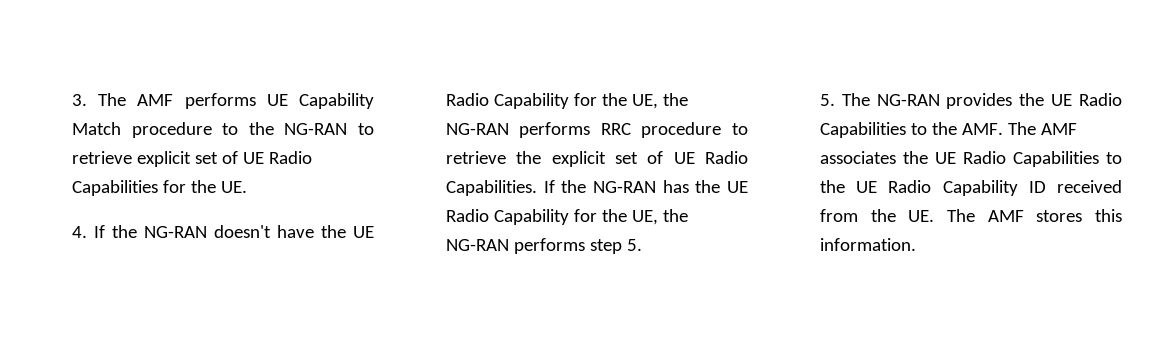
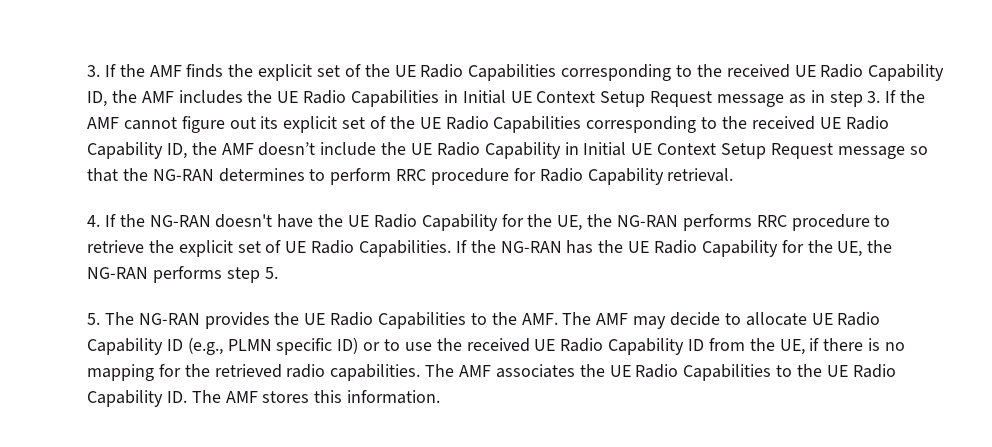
[71,93,374,109] [71,122,374,138] [71,151,312,167] [71,180,247,196] 3. The AMF performs UE Capability Match procedure to the NG-RAN to retrieve explicit set of UE Radio Capabilities for the UE. -> [86,64,945,81] [86,90,926,107] [86,116,889,133] [86,142,928,159] [86,168,734,185] 3. If the AMF finds the explicit set of the UE Radio Capabilities corresponding to the received UE Radio Capability ID, the AMF includes the UE Radio Capabilities in Initial UE Context Setup Request message as in step 3. If the AMF cannot figure out its explicit set of the UE Radio Capabilities corresponding to the received UE Radio Capability ID, the AMF doesn’t include the UE Radio Capability in Initial UE Context Setup Request message so that the NG-RAN determines to perform RRC procedure for Radio Capability retrieval.
(1077, 129) none -> [633,312,881,329] [86,337,906,355] [86,364,491,381] may decide to allocate UE Radio Capability ID (e.g., PLMN specific ID) or to use the received UE Radio Capability ID from the UE, if there is no mapping for the retrieved radio capabilities. The AMF
[1028,180,1122,193] [819,209,935,222] ID received from the UE. -> [166,391,187,403] ID.

